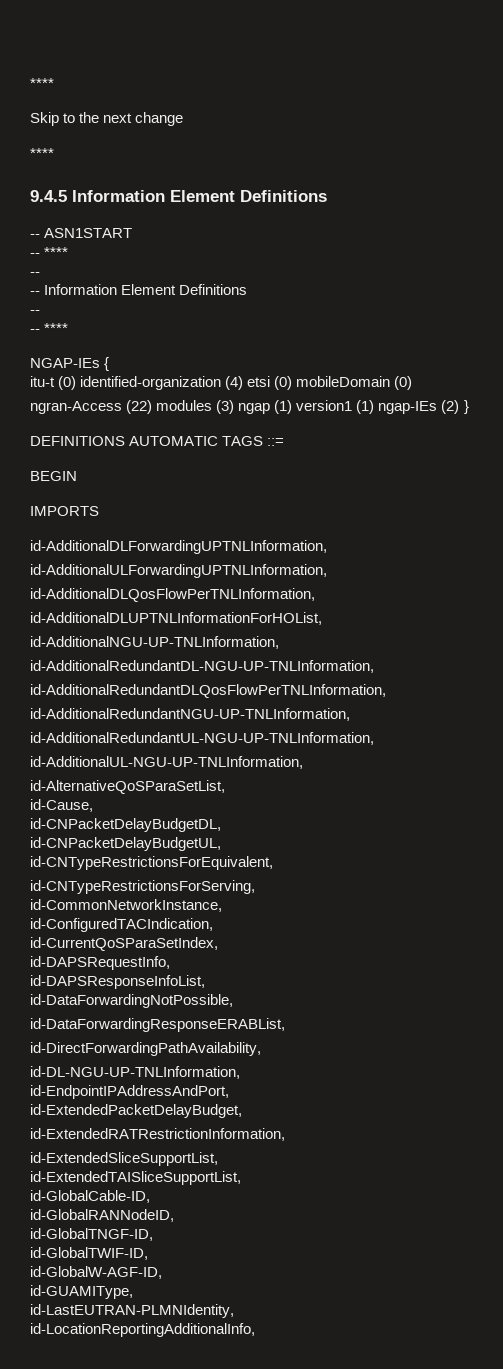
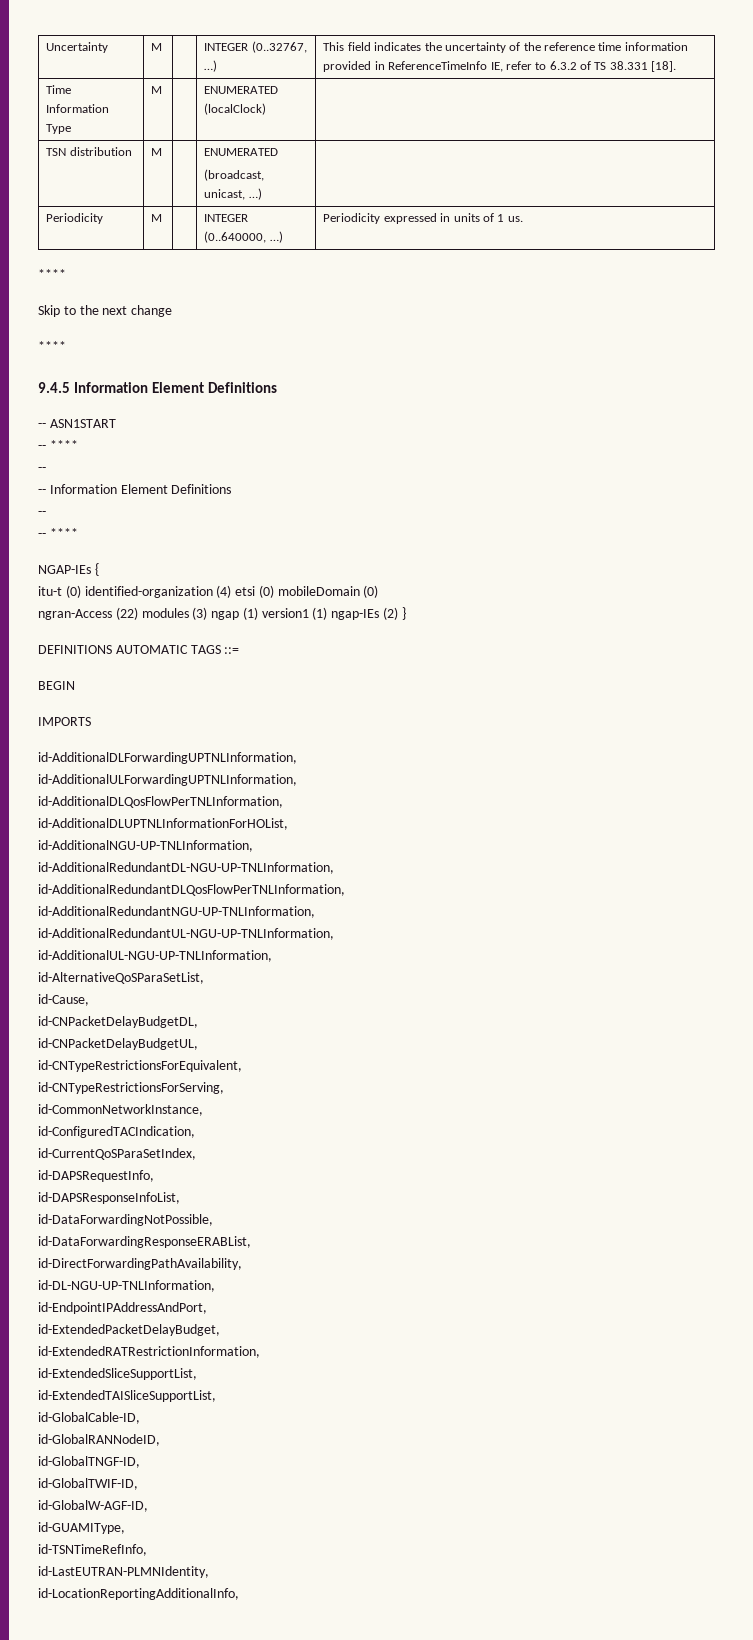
(30, 83) none -> [46,42,109,53] [151,43,163,51] [204,41,307,53] [204,60,218,72] [323,42,688,53] [323,61,677,72] [46,85,72,94] [46,104,110,113] [46,124,72,134] [151,86,163,94] [204,86,279,94] [204,103,267,115] [46,147,132,156] [151,148,163,156] [204,148,279,156] [204,169,265,181] [204,188,262,200] [46,213,104,224] [151,214,163,222] [204,214,249,222] [204,231,283,243] [323,213,523,224] Uncertainty | M | | INTEGER (0..32767, …) | This field indicates the uncertainty of the reference time information provided in ReferenceTimeInfo IE, refer to 6.3.2 of TS 38.331 [18]. // Time Information Type | M | | ENUMERATED (localClock) | // TSN distribution | M | | ENUMERATED // (broadcast, unicast, …) | // Periodicity | M | | INTEGER (0..640000, …) | Periodicity expressed in units of 1 us. //
(133, 1292) none -> [38,1544,147,1556] // id-TSNTimeRefInfo,

